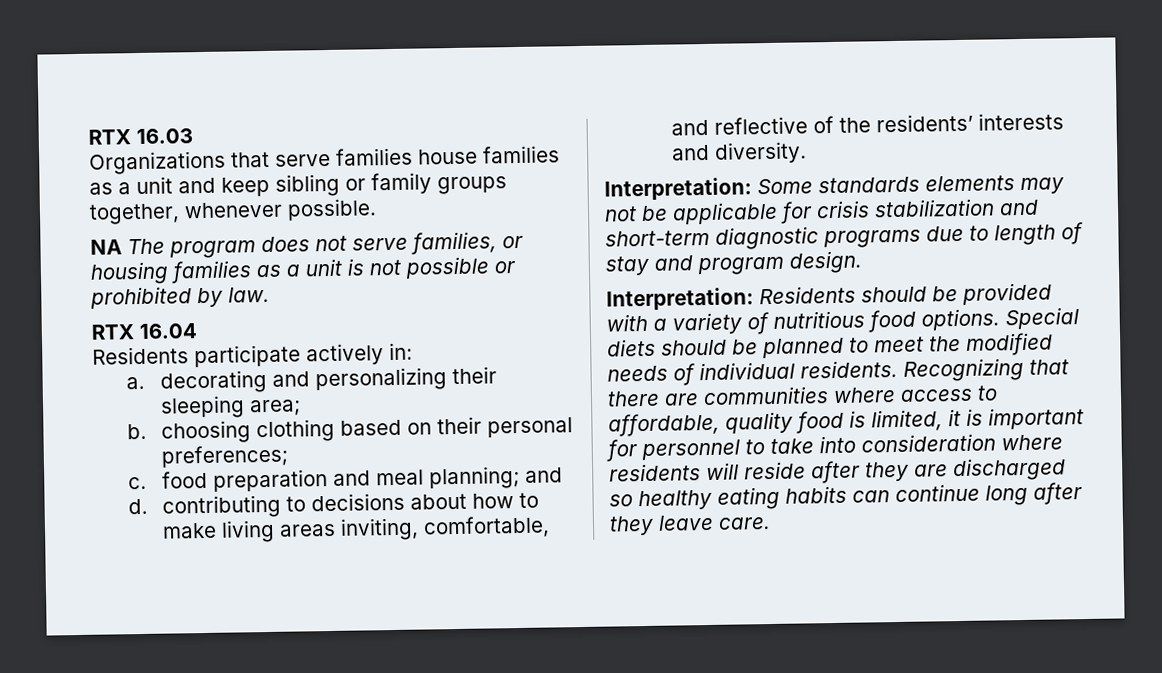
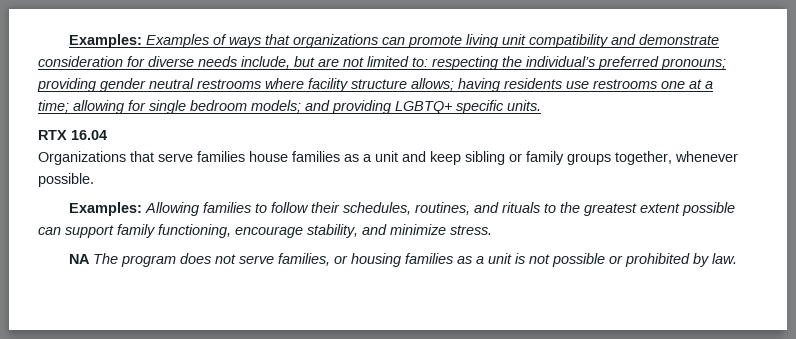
[88,128,193,145] RTX 16.03 -> [69,34,720,48] [38,56,726,70] [37,78,713,92] [38,100,541,114] [38,130,107,140] Examples: Examples of ways that organizations can promote living unit compatibility and demonstrate consideration for diverse needs include, but are not limited to: respecting the individual’s preferred pronouns; providing gender neutral restrooms where facility structure allows; having residents use restrooms one at a time; allowing for single bedroom models; and providing LGBTQ+ specific units. // RTX 16.04
(377, 209) none -> [69,202,736,216] [38,224,492,238] // Examples: Allowing families to follow their schedules, routines, and rituals to the greatest extent possible can support family functioning, encourage stability, and minimize stress.
[91,323,197,340] [92,342,413,368] [126,366,498,394] [160,395,302,419] [127,416,574,444] [161,444,290,468] [128,465,564,492] [128,492,540,519] [162,515,551,543] [671,112,1065,136] [671,141,808,164] [604,175,1064,201] [604,198,1039,225] [605,222,1083,250] [605,250,863,276] [606,282,1052,311] [606,307,1079,335] [607,332,1053,359] [607,357,1069,386] [607,385,998,407] [608,407,1084,437] [606,433,1063,462] [609,457,1066,484] [609,482,1083,511] [609,514,771,536] // RTX 16.04 // Residents participate actively in: // a. decorating and personalizing their sleeping area; // b. choosing clothing based on their personal preferences; // c. food preparation and meal planning; and // d. contributing to decisions about how to make living areas inviting, comfortable, and reflective of the residents’ interests and diversity. // Interpretation: Some standards elements may not be applicable for crisis stabilization and short-term diagnostic programs due to length of stay and program design. // Interpretation: Residents should be provided with a variety of nutritious food options. Special diets should be planned to meet the modified needs of individual residents. Recognizing that there are communities where access to affordable, quality food is limited, it is important for personnel to take into consideration where residents will reside after they are discharged so healthy eating habits can continue long after they leave care. -> (738, 258) none

